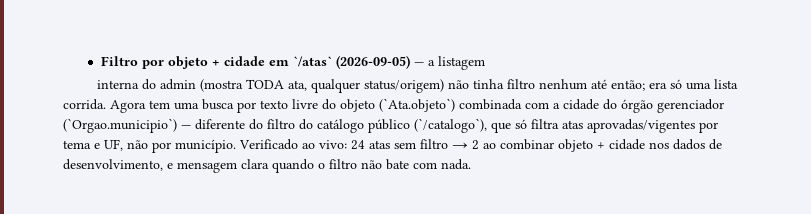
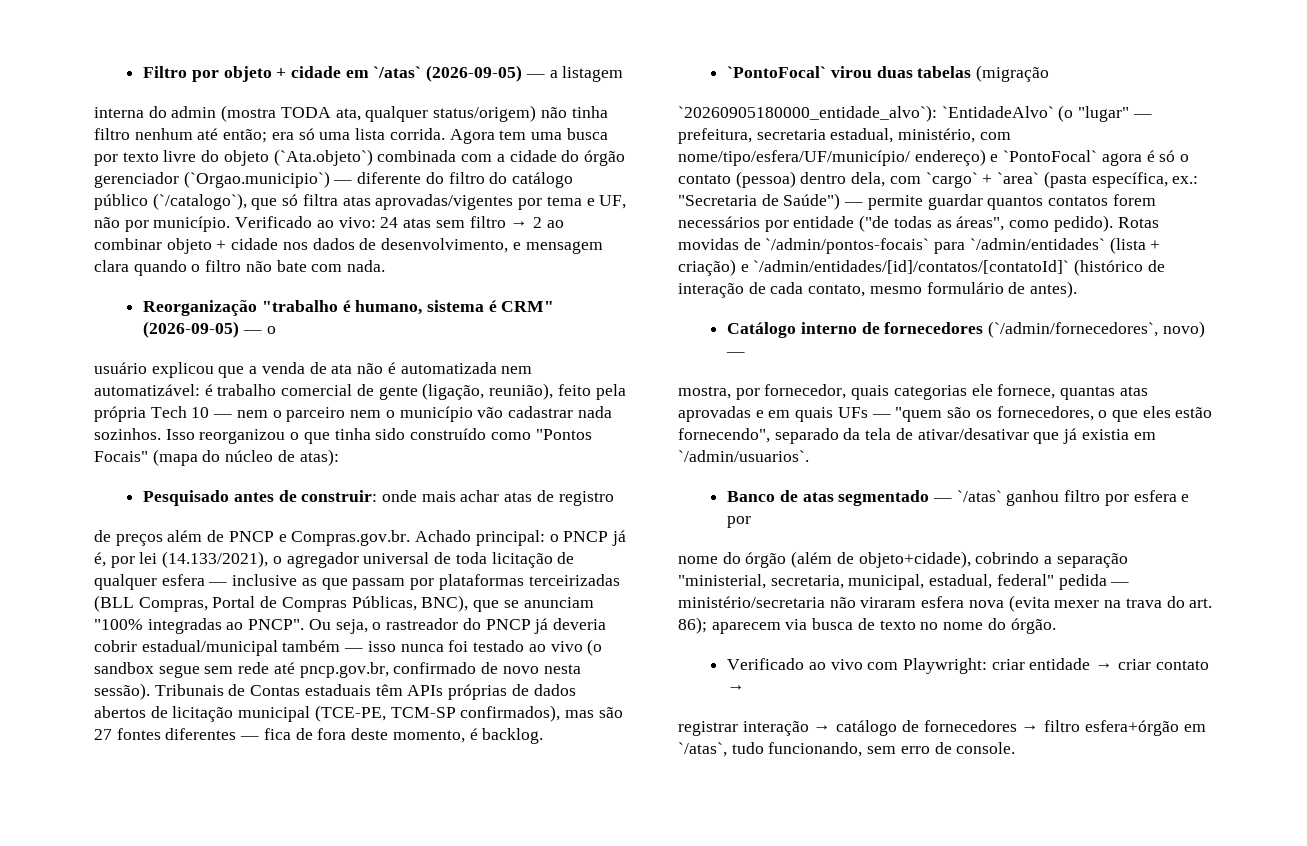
(471, 164) none -> [143,300,555,316] [143,321,276,338] [94,362,533,378] [94,383,626,400] [94,406,612,422] [94,428,592,444] [94,449,339,466] [143,490,614,506] [94,530,626,546] [94,551,575,568] [94,574,620,590] [94,595,594,612] [94,618,606,634] [94,639,603,656] [94,662,581,678] [94,683,576,700] [94,705,623,722] [94,728,544,744] [727,65,1049,82] [678,105,1152,122] [678,128,1011,144] [678,149,1190,166] [678,171,1199,188] [678,193,1156,210] [678,215,1159,232] [678,237,1161,254] [678,259,1165,276] [678,281,1078,298] [727,321,1205,338] [726,352,746,356] [678,384,1148,400] [678,406,1213,422] [678,428,1156,444] [678,450,809,462] [727,490,1190,506] [727,516,752,528] [678,551,1128,568] [678,574,1130,590] [678,595,1213,612] [678,617,1056,634] [727,658,1209,674] [727,685,746,692] [678,720,1206,736] [678,742,1016,757] // Reorganização "trabalho é humano, sistema é CRM" (2026-09-05) — o // usuário explicou que a venda de ata não é automatizada nem automatizável: é trabalho comercial de gente (ligação, reunião), feito pela própria Tech 10 — nem o parceiro nem o município vão cadastrar nada sozinhos. Isso reorganizou o que tinha sido construído como "Pontos Focais" (mapa do núcleo de atas): // Pesquisado antes de construir: onde mais achar atas de registro // de preços além de PNCP e Compras.gov.br. Achado principal: o PNCP já é, por lei (14.133/2021), o agregador universal de toda licitação de qualquer esfera — inclusive as que passam por plataformas terceirizadas (BLL Compras, Portal de Compras Públicas, BNC), que se anunciam "100% integradas ao PNCP". Ou seja, o rastreador do PNCP já deveria cobrir estadual/municipal também — isso nunca foi testado ao vivo (o sandbox segue sem rede até pncp.gov.br, confirmado de novo nesta sessão). Tribunais de Contas estaduais têm APIs próprias de dados abertos de licitação municipal (TCE-PE, TCM-SP confirmados), mas são 27 fontes diferentes — fica de fora deste momento, é backlog. // `PontoFocal` virou duas tabelas (migração // `20260905180000_entidade_alvo`): `EntidadeAlvo` (o "lugar" — prefeitura, secretaria estadual, ministério, com nome/tipo/esfera/UF/município/ endereço) e `PontoFocal` agora é só o contato (pessoa) dentro dela, com `cargo` + `area` (pasta específica, ex.: "Secretaria de Saúde") — permite guardar quantos contatos forem necessários por entidade ("de todas as áreas", como pedido). Rotas movidas de `/admin/pontos-focais` para `/admin/entidades` (lista + criação) e `/admin/entidades/[id]/contatos/[contatoId]` (histórico de interação de cada contato, mesmo formulário de antes). // Catálogo interno de fornecedores (`/admin/fornecedores`, novo) — // mostra, por fornecedor, quais categorias ele fornece, quantas atas aprovadas e em quais UFs — "quem são os fornecedores, o que eles estão fornecendo", separado da tela de ativar/desativar que já existia em `/admin/usuarios`. // Banco de atas segmentado — `/atas` ganhou filtro por esfera e por // nome do órgão (além de objeto+cidade), cobrindo a separação "ministerial, secretaria, municipal, estadual, federal" pedida — ministério/secretaria não viraram esfera nova (evita mexer na trava do art. 86); aparecem via busca de texto no nome do órgão. // Verificado ao vivo com Playwright: criar entidade → criar contato → // registrar interação → catálogo de fornecedores → filtro esfera+órgão em `/atas`, tudo funcionando, sem erro de console.

